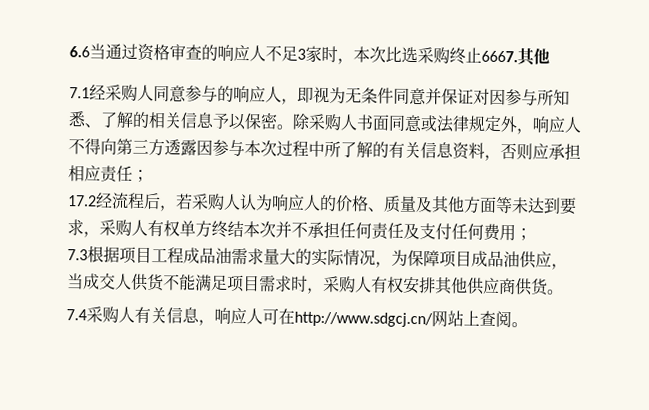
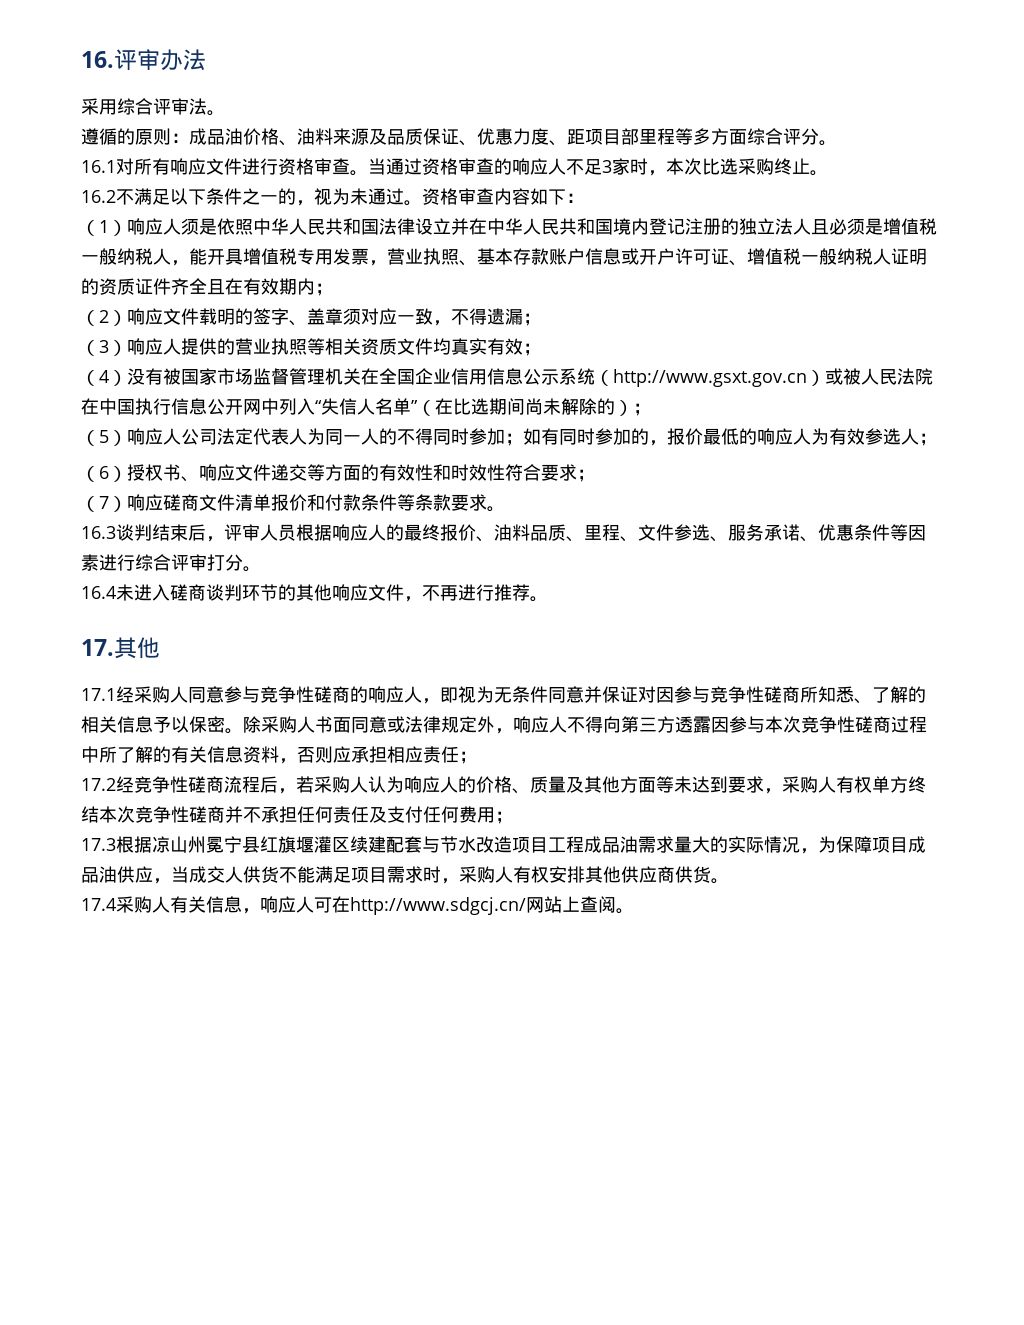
[69,46,90,58] 6.6 -> [81,49,206,71] [81,98,225,116] [81,128,837,146] [81,158,368,176] 16.评审办法 // 采用综合评审法。 // 遵循的原则：成品油价格、油料来源及品质保证、优惠力度、距项目部里程等多方面综合评分。 // 16.1对所有响应文件进行资格审查。
[481,50,518,63] 6667. -> [810,170,828,176] [81,188,584,206] [81,218,937,236] [81,248,927,266] [81,278,333,296] [81,308,541,326] [81,338,541,356] [81,368,933,387] [81,398,651,416] [81,428,937,446] [81,464,595,482] [81,494,505,512] [81,524,926,542] [81,554,261,572] [81,584,548,602] [81,639,114,656] 。 // 16.2不满足以下条件之一的，视为未通过。资格审查内容如下： // （1）响应人须是依照中华人民共和国法律设立并在中华人民共和国境内登记注册的独立法人且必须是增值税一般纳税人，能开具增值税专用发票，营业执照、基本存款账户信息或开户许可证、增值税一般纳税人证明的资质证件齐全且在有效期内； // （2）响应文件载明的签字、盖章须对应一致，不得遗漏； // （3）响应人提供的营业执照等相关资质文件均真实有效； // （4）没有被国家市场监督管理机关在全国企业信用信息公示系统（http://www.gsxt.gov.cn）或被人民法院在中国执行信息公开网中列入“失信人名单”（在比选期间尚未解除的）； // （5）响应人公司法定代表人为同一人的不得同时参加；如有同时参加的，报价最低的响应人为有效参选人； // （6）授权书、响应文件递交等方面的有效性和时效性符合要求； // （7）响应磋商文件清单报价和付款条件等条款要求。 // 16.3谈判结束后，评审人员根据响应人的最终报价、油料品质、里程、文件参选、服务承诺、优惠条件等因素进行综合评审打分。 // 16.4未进入磋商谈判环节的其他响应文件，不再进行推荐。 // 17.
[69,87,90,99] 7.1 -> [81,688,116,701] 17.1
(218, 93) none -> [260,686,350,703] 竞争性磋商
(538, 97) none -> [710,686,800,703] 竞争性磋商
(277, 148) none -> [801,716,891,733] 竞争性磋商
(113, 200) none -> [134,776,224,793] 竞争性磋商
(276, 229) none -> [135,806,225,823] 竞争性磋商
[67,245,120,263] 7.3根据 -> [81,836,512,853] 17.3根据凉山州冕宁县红旗堰灌区续建配套与节水改造
[66,309,87,321] 7.4 -> [81,898,116,911] 17.4

